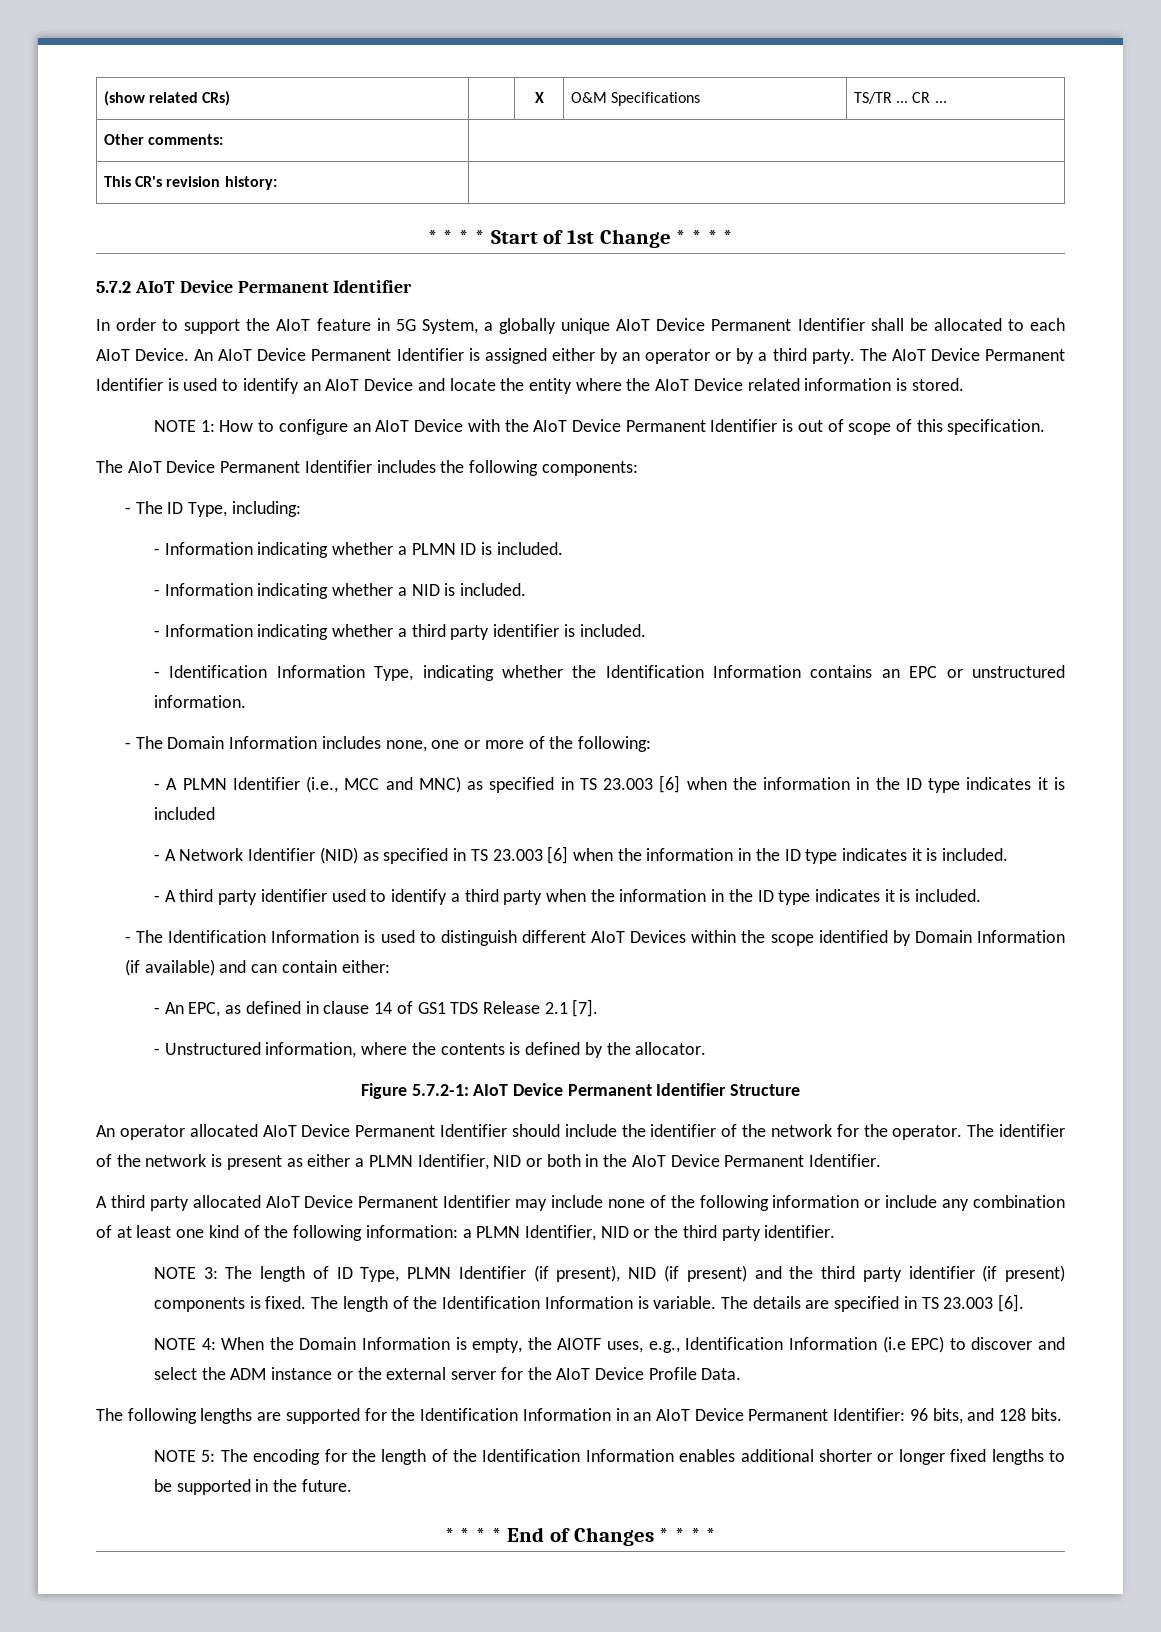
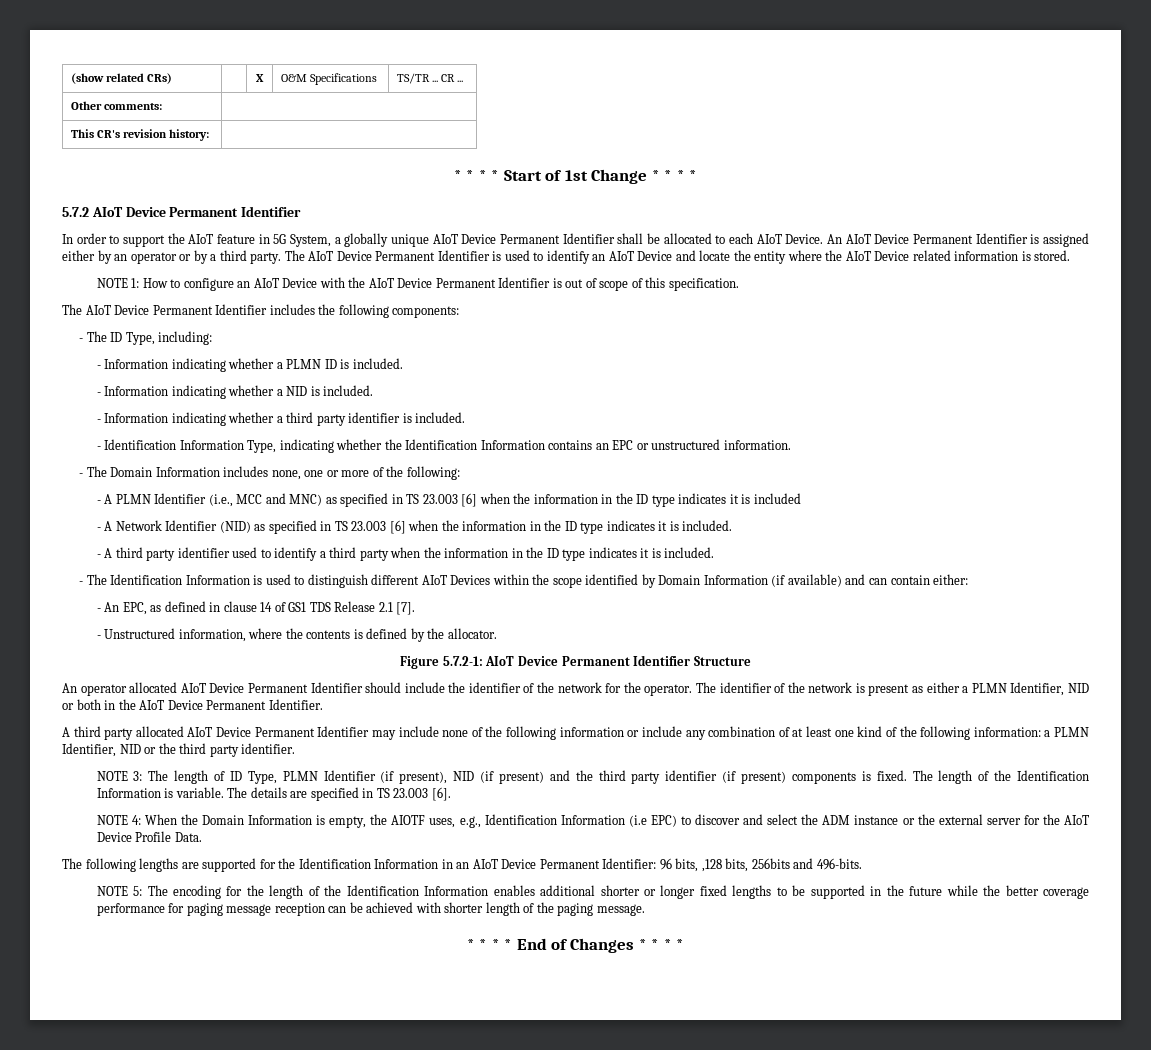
[967,1408,1062,1421] and 128 bits. -> [701,858,862,872] ,128 bits, 256bits and 496-bits.
[301,1479,352,1492] future. -> [909,885,1089,899] [96,902,645,916] future while the better coverage performance for paging message reception can be achieved with shorter length of the paging message.

